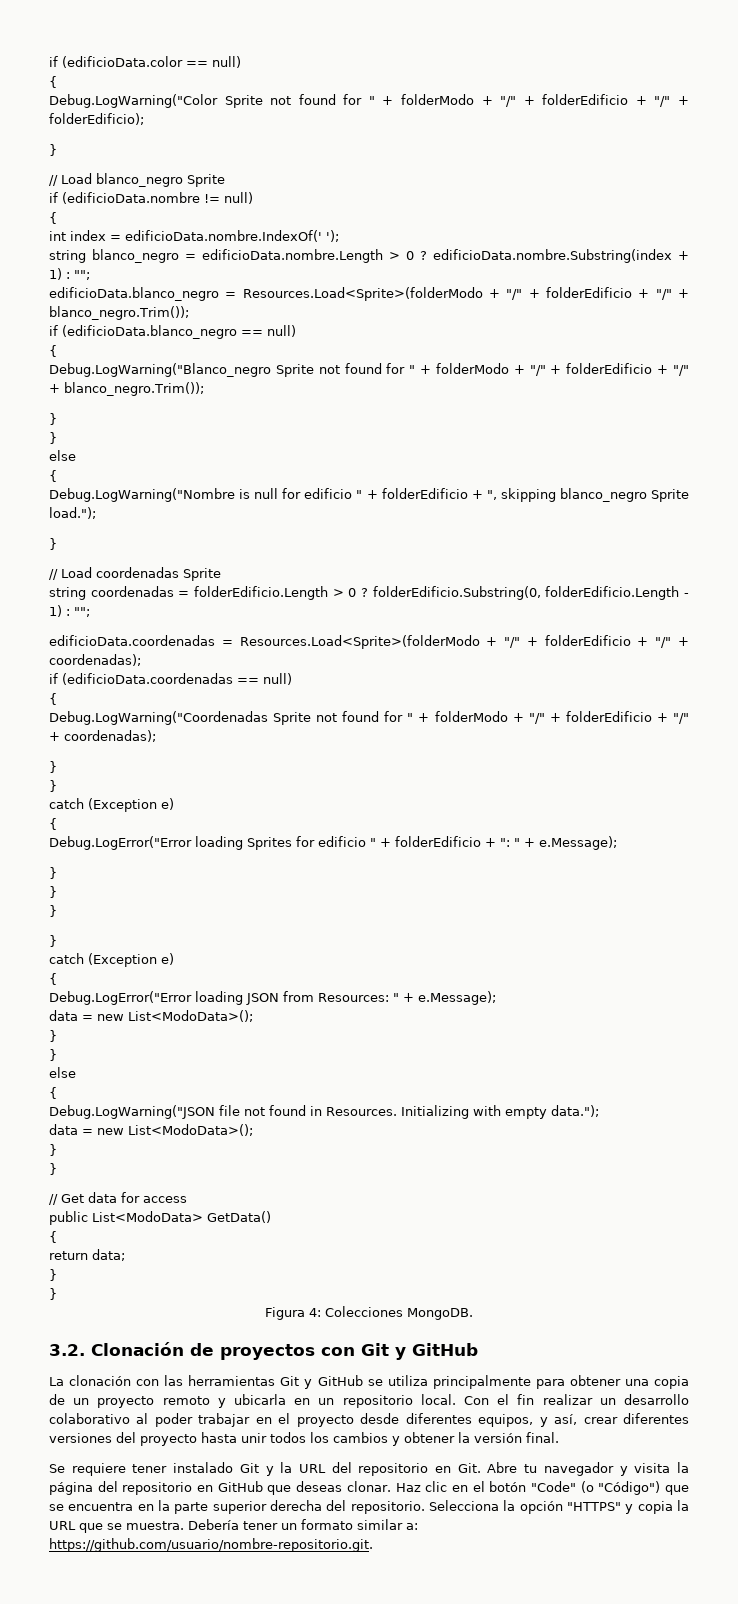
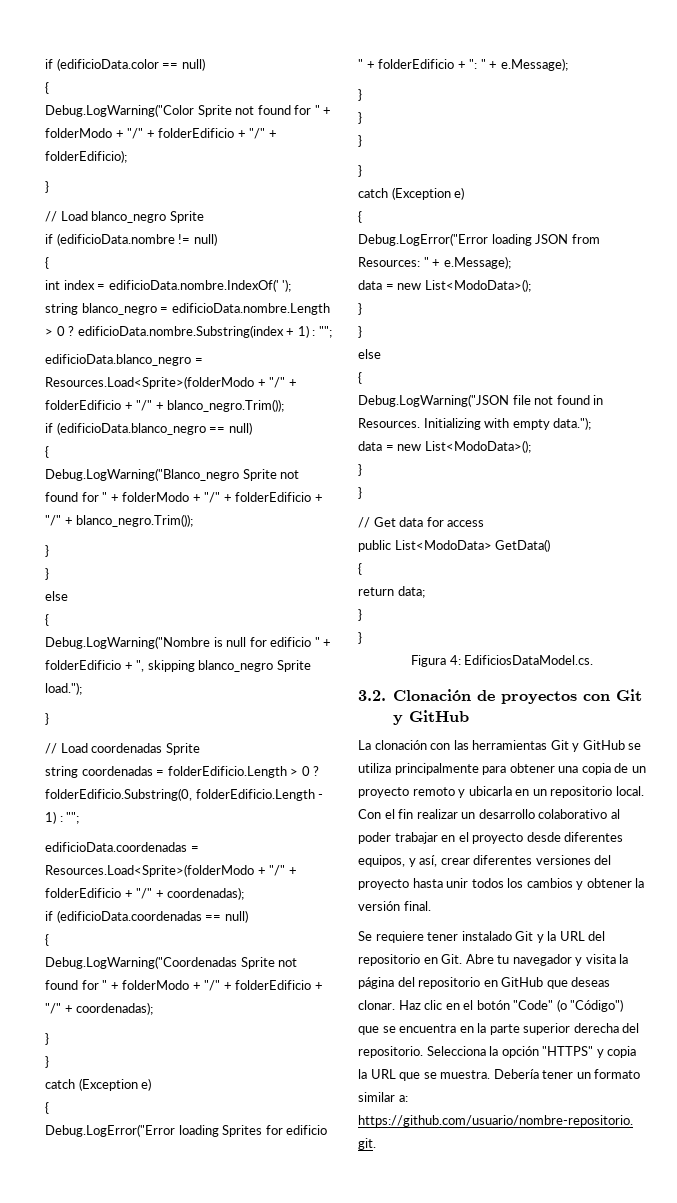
[325,1306,473,1320] Colecciones MongoDB. -> [464,655,594,665] EdificiosDataModel.cs.

